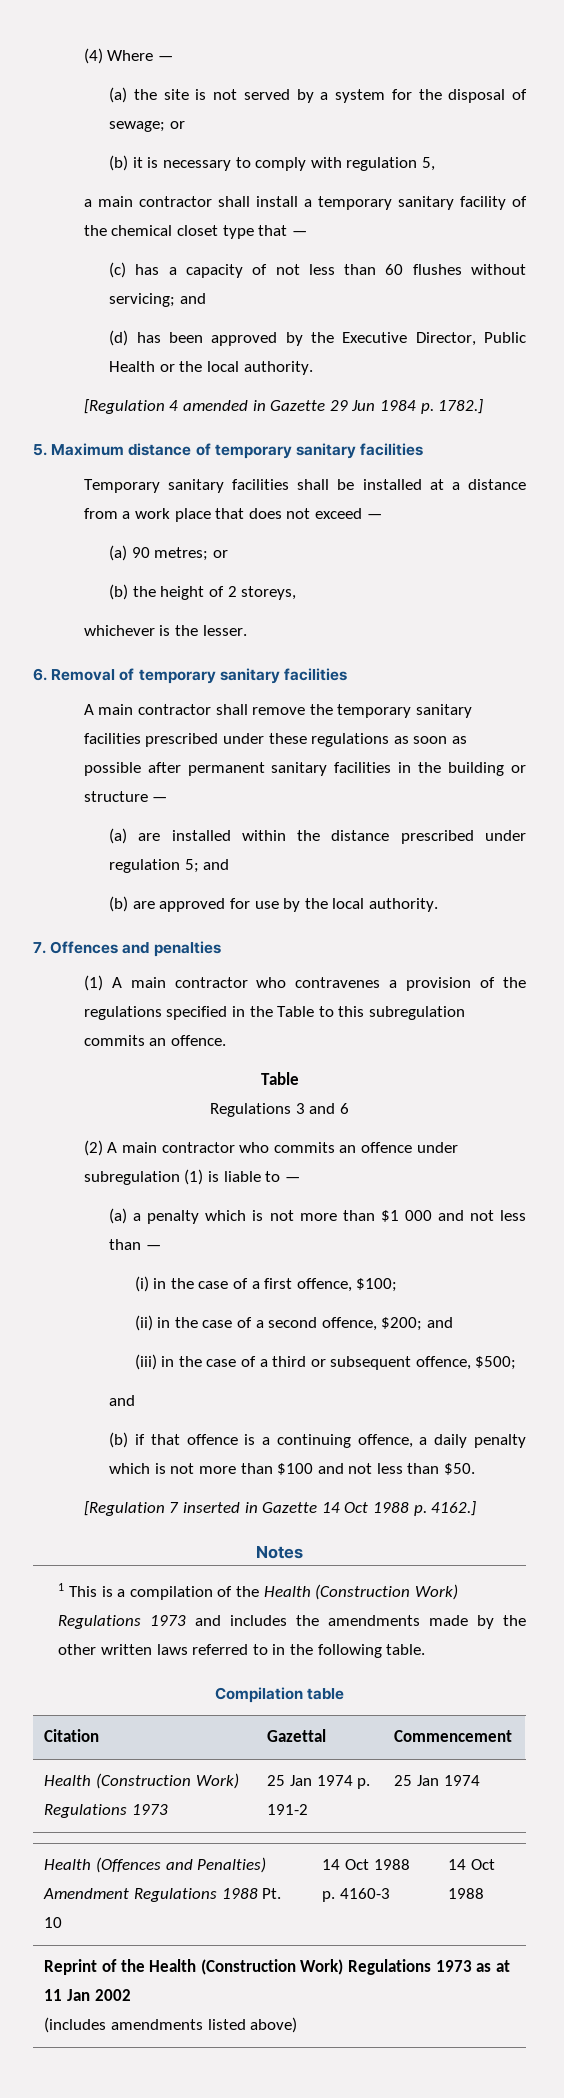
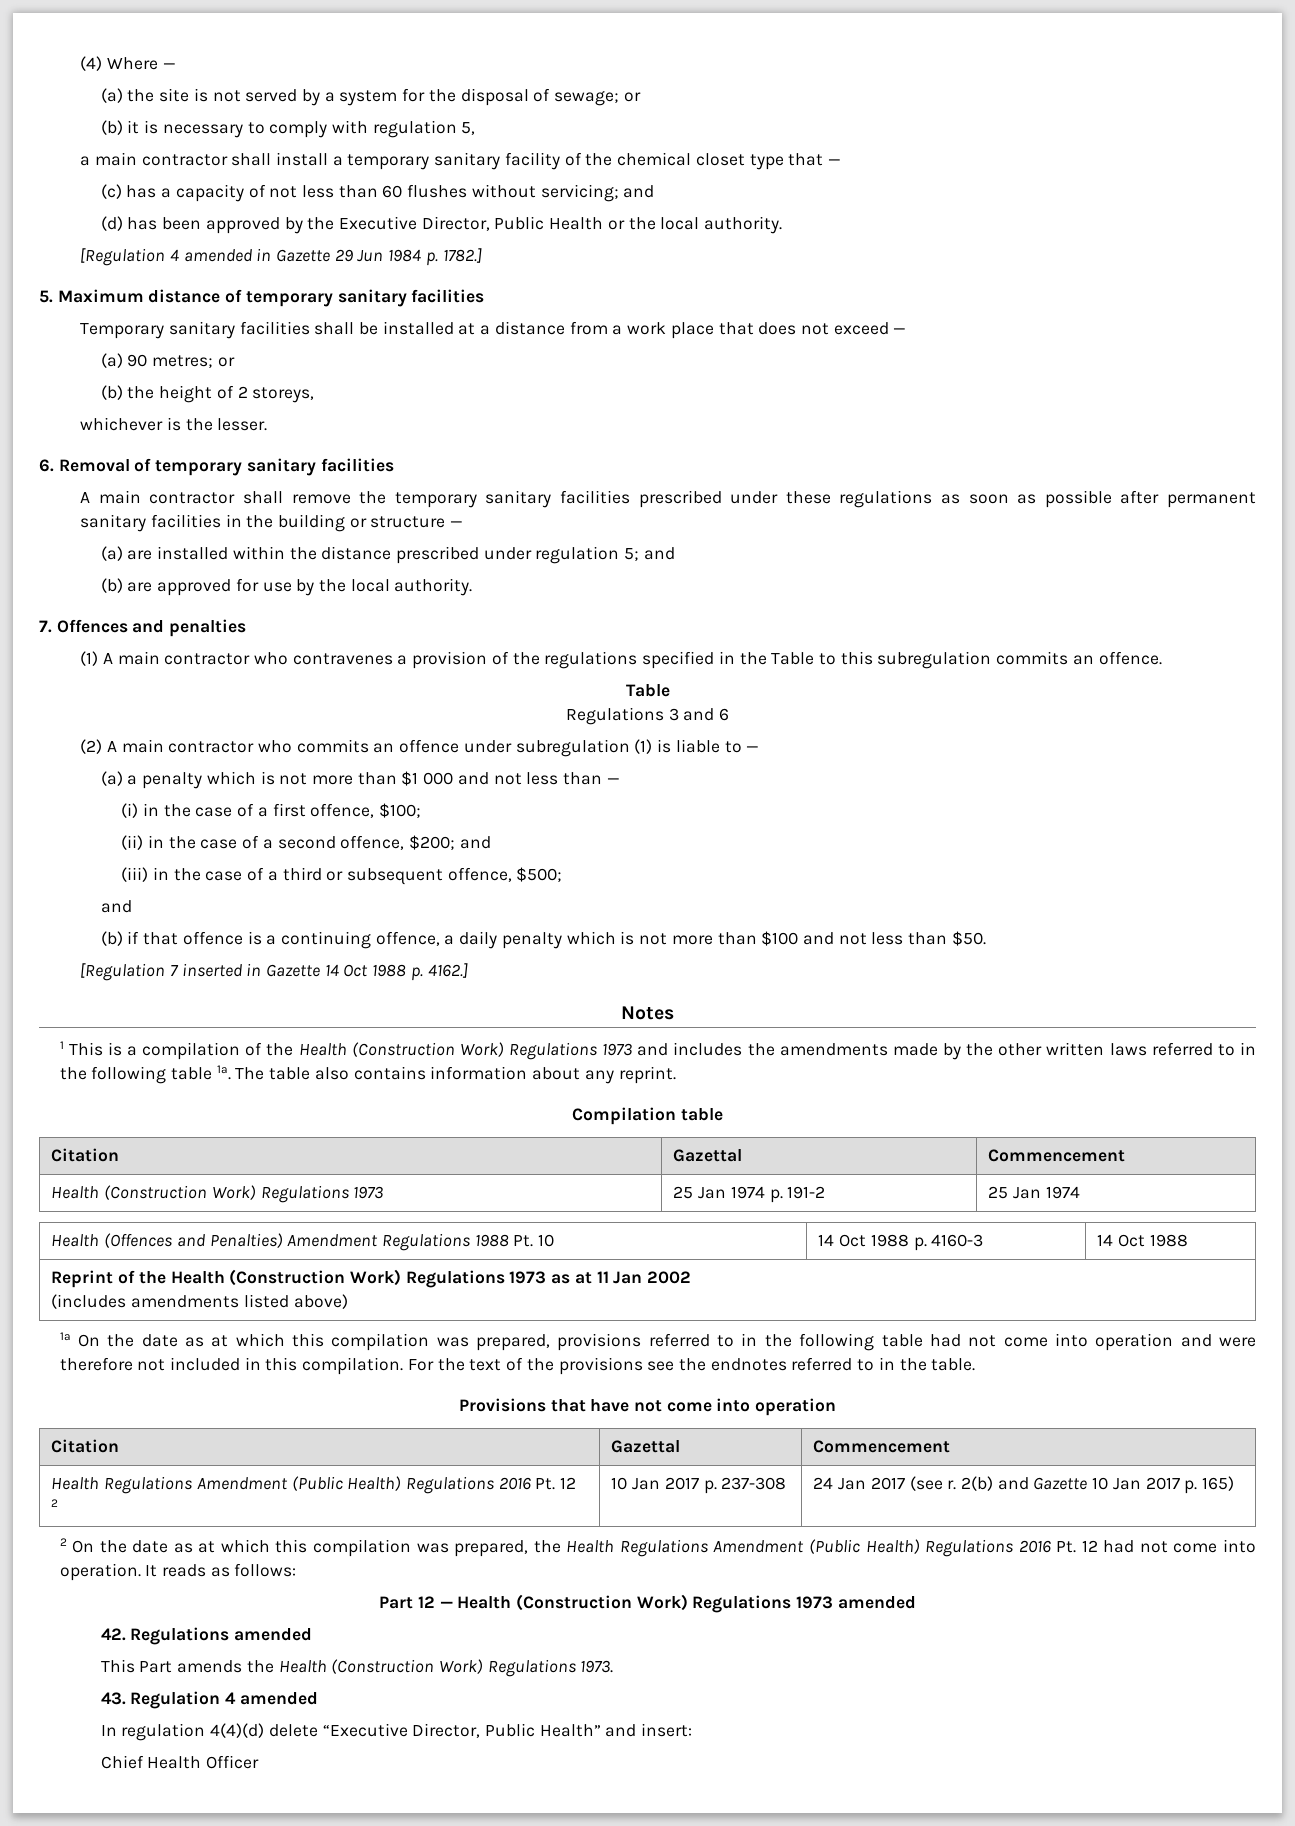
[386,1644,426,1655] table. -> [171,1065,676,1084] table 1a. The table also contains information about any reprint.
(298, 2025) none -> [59,1332,1256,1351] [59,1357,976,1375] [458,1398,837,1416] [51,1439,120,1453] [611,1440,681,1453] [813,1440,951,1453] [51,1476,577,1494] [51,1499,59,1507] [611,1477,787,1494] [813,1476,1235,1494] [59,1538,1257,1557] [59,1563,297,1581] [379,1594,916,1613] [100,1627,313,1645] [100,1659,614,1677] [100,1691,318,1709] [100,1723,693,1741] [100,1755,260,1769] // 1a On the date as at which this compilation was prepared, provisions referred to in the following table had not come into operation and were therefore not included in this compilation. For the text of the provisions see the endnotes referred to in the table. // Provisions that have not come into operation // Citation | Gazettal | Commencement // Health Regulations Amendment (Public Health) Regulations 2016 Pt. 12 2 | 10 Jan 2017 p. 237-308 | 24 Jan 2017 (see r. 2(b) and Gazette 10 Jan 2017 p. 165) // 2 On the date as at which this compilation was prepared, the Health Regulations Amendment (Public Health) Regulations 2016 Pt. 12 had not come into operation. It reads as follows: // Part 12 — Health (Construction Work) Regulations 1973 amended // 42. Regulations amended // This Part amends the Health (Construction Work) Regulations 1973. // 43. Regulation 4 amended // In regulation 4(4)(d) delete “Executive Director, Public Health” and insert: // Chief Health Officer

